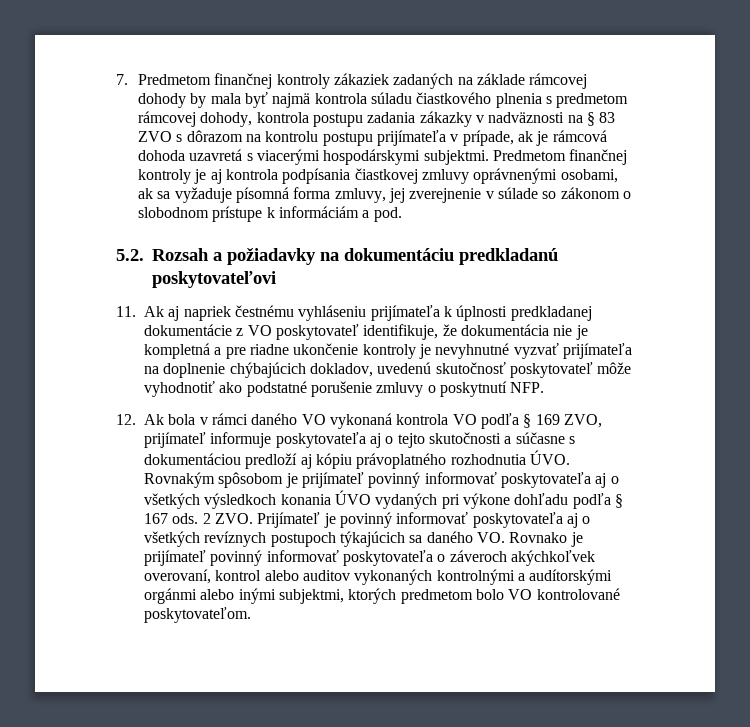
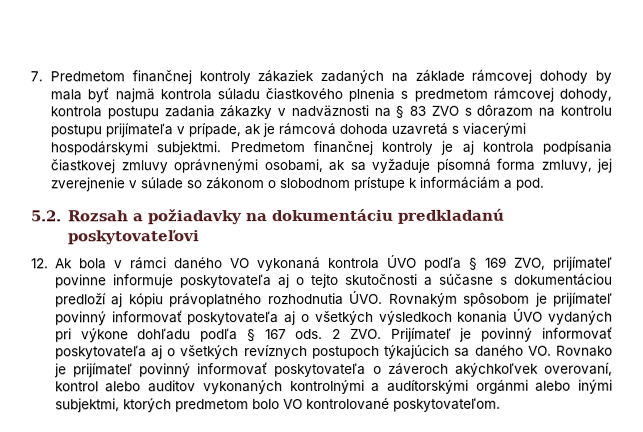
[116,305,592,321] [144,324,588,340] [144,343,632,359] [144,362,632,378] [144,381,545,397] // 11. Ak aj napriek čestnému vyhláseniu prijímateľa k úplnosti predkladanej dokumentácie z VO poskytovateľ identifikuje, že dokumentácia nie je kompletná a pre riadne ukončenie kontroly je nevyhnutné vyzvať prijímateľa na doplnenie chýbajúcich dokladov, uvedenú skutočnosť poskytovateľ môže vyhodnotiť ako podstatné porušenie zmluvy o poskytnutí NFP. -> (200, 237) none
[452,414,477,425] VO -> [386,254,417,268] ÚVO
(206, 440) none -> [54,274,107,289] povinne

